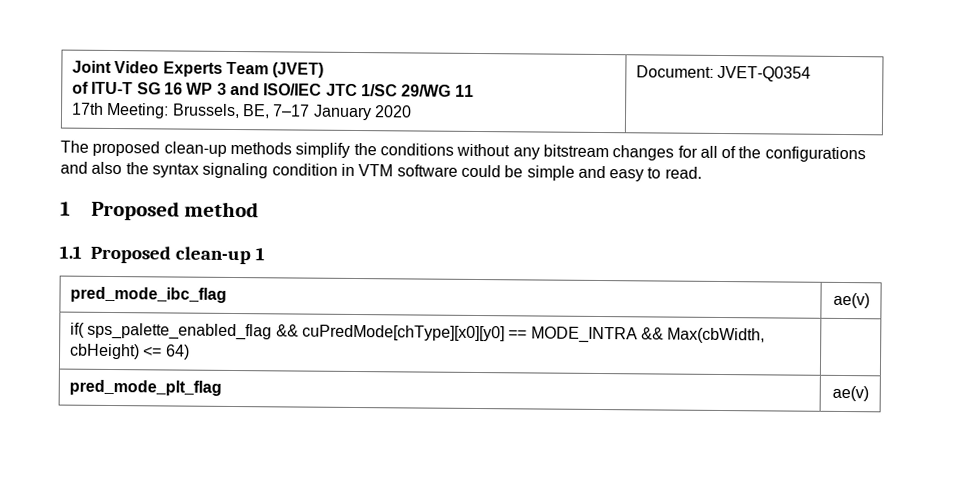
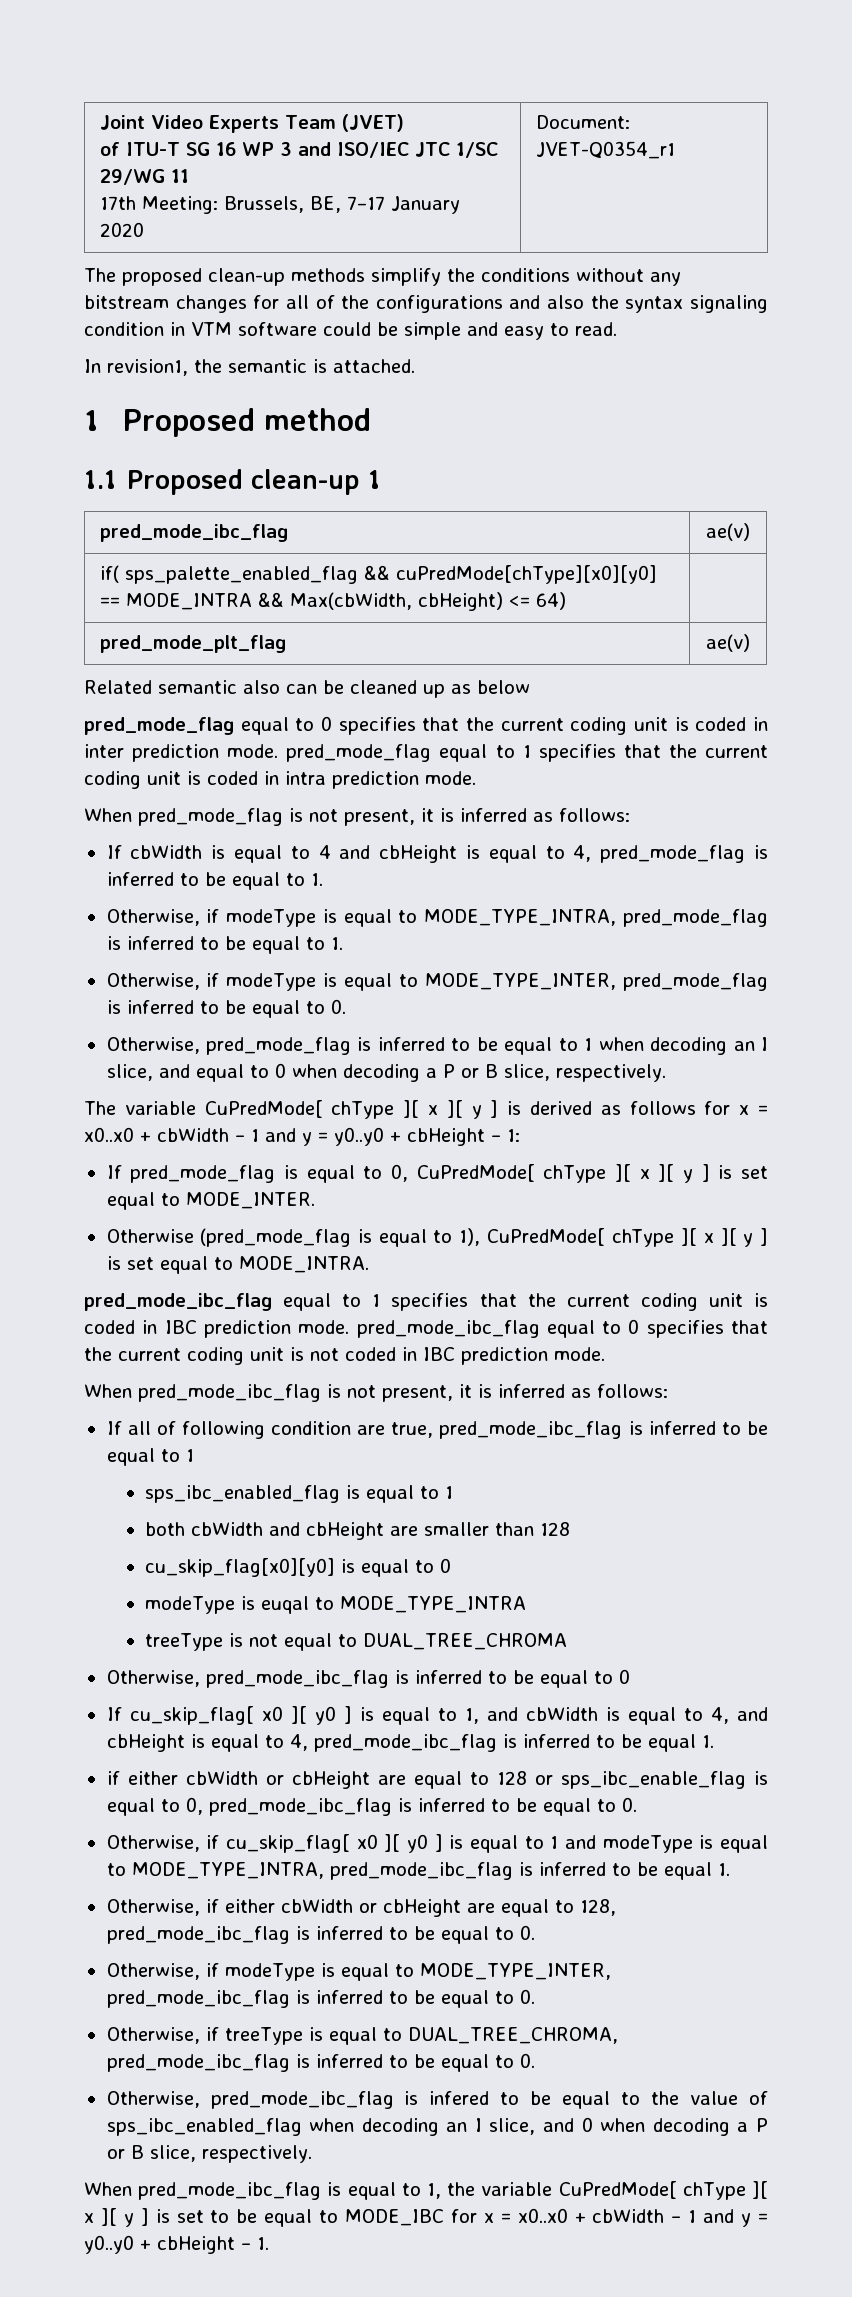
[717,65,812,82] JVET-Q0354 -> [536,141,676,159] JVET-Q0354_r1
(702, 172) none -> [84,359,415,376] // In revision1, the semantic is attached.
(869, 393) none -> [84,680,530,698] [84,716,768,735] [84,744,769,762] [84,771,476,789] [84,808,630,826] [106,845,769,863] [106,872,323,890] [106,909,768,927] [106,936,343,954] [106,973,769,991] [106,999,346,1018] [106,1037,768,1055] [106,1063,666,1082] [84,1100,768,1119] [84,1127,520,1146] [106,1164,769,1183] [106,1192,315,1210] [106,1228,769,1247] [106,1256,369,1274] [84,1293,769,1311] [84,1319,768,1338] [84,1347,605,1365] [84,1384,668,1402] [106,1421,768,1439] [106,1448,194,1466] [145,1485,454,1503] [145,1522,571,1540] [145,1558,452,1577] [145,1596,527,1614] [145,1633,568,1651] [106,1669,630,1688] [106,1706,769,1725] [106,1734,714,1752] [106,1771,768,1789] [106,1797,637,1816] [106,1834,768,1853] [106,1862,730,1880] [106,1899,616,1917] [106,1925,535,1944] [106,1963,611,1981] [106,1989,535,2008] [106,2027,618,2045] [106,2053,535,2072] [106,2091,769,2109] [106,2117,768,2136] [106,2145,312,2163] [84,2181,768,2200] [84,2208,769,2227] [84,2235,269,2254] // Related semantic also can be cleaned up as below // pred_mode_flag equal to 0 specifies that the current coding unit is coded in inter prediction mode. pred_mode_flag equal to 1 specifies that the current coding unit is coded in intra prediction mode. // When pred_mode_flag is not present, it is inferred as follows: // If cbWidth is equal to 4 and cbHeight is equal to 4, pred_mode_flag is inferred to be equal to 1. // Otherwise, if modeType is equal to MODE_TYPE_INTRA, pred_mode_flag is inferred to be equal to 1. // Otherwise, if modeType is equal to MODE_TYPE_INTER, pred_mode_flag is inferred to be equal to 0. // Otherwise, pred_mode_flag is inferred to be equal to 1 when decoding an I slice, and equal to 0 when decoding a P or B slice, respectively. // The variable CuPredMode[ chType ][ x ][ y ] is derived as follows for x = x0..x0 + cbWidth − 1 and y = y0..y0 + cbHeight − 1: // If pred_mode_flag is equal to 0, CuPredMode[ chType ][ x ][ y ] is set equal to MODE_INTER. // Otherwise (pred_mode_flag is equal to 1), CuPredMode[ chType ][ x ][ y ] is set equal to MODE_INTRA. // pred_mode_ibc_flag equal to 1 specifies that the current coding unit is coded in IBC prediction mode. pred_mode_ibc_flag equal to 0 specifies that the current coding unit is not coded in IBC prediction mode. // When pred_mode_ibc_flag is not present, it is inferred as follows: // If all of following condition are true, pred_mode_ibc_flag is inferred to be equal to 1 // sps_ibc_enabled_flag is equal to 1 // both cbWidth and cbHeight are smaller than 128 // cu_skip_flag[x0][y0] is equal to 0 // modeType is euqal to MODE_TYPE_INTRA // treeType is not equal to DUAL_TREE_CHROMA // Otherwise, pred_mode_ibc_flag is inferred to be equal to 0 // If cu_skip_flag[ x0 ][ y0 ] is equal to 1, and cbWidth is equal to 4, and cbHeight is equal to 4, pred_mode_ibc_flag is inferred to be equal 1. // if either cbWidth or cbHeight are equal to 128 or sps_ibc_enable_flag is equal to 0, pred_mode_ibc_flag is inferred to be equal to 0. // Otherwise, if cu_skip_flag[ x0 ][ y0 ] is equal to 1 and modeType is equal to MODE_TYPE_INTRA, pred_mode_ibc_flag is inferred to be equal 1. // Otherwise, if either cbWidth or cbHeight are equal to 128, pred_mode_ibc_flag is inferred to be equal to 0. // Otherwise, if modeType is equal to MODE_TYPE_INTER, pred_mode_ibc_flag is inferred to be equal to 0. // Otherwise, if treeType is equal to DUAL_TREE_CHROMA, pred_mode_ibc_flag is inferred to be equal to 0. // Otherwise, pred_mode_ibc_flag is infered to be equal to the value of sps_ibc_enabled_flag when decoding an I slice, and 0 when decoding a P or B slice, respectively. // When pred_mode_ibc_flag is equal to 1, the variable CuPredMode[ chType ][ x ][ y ] is set to be equal to MODE_IBC for x = x0..x0 + cbWidth − 1 and y = y0..y0 + cbHeight − 1.

